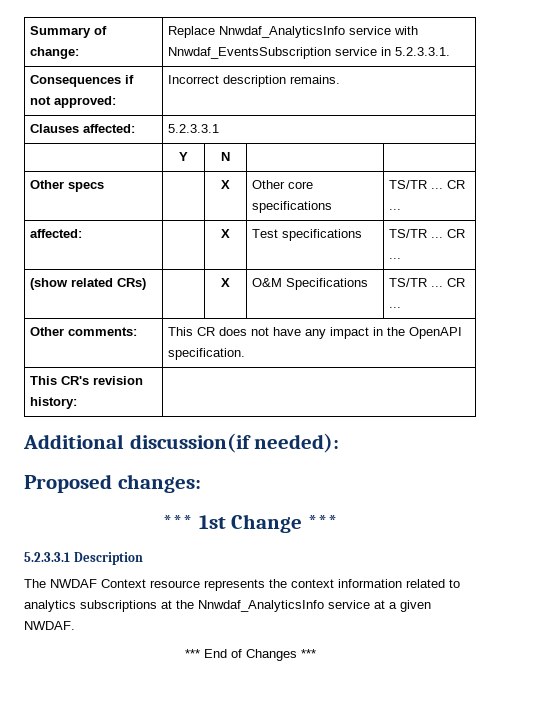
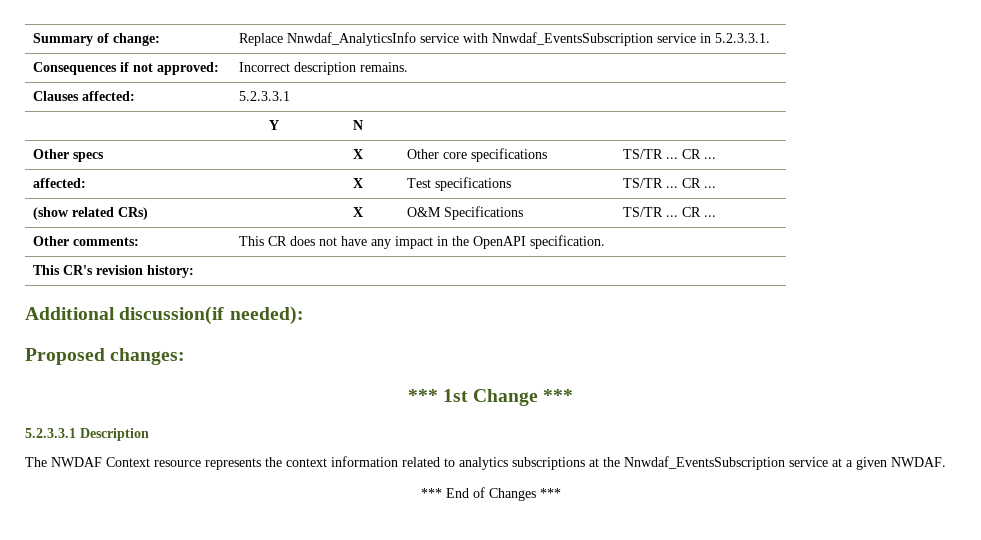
[198,600,324,612] Nnwdaf_AnalyticsInfo -> [624,456,785,470] Nnwdaf_EventsSubscription

